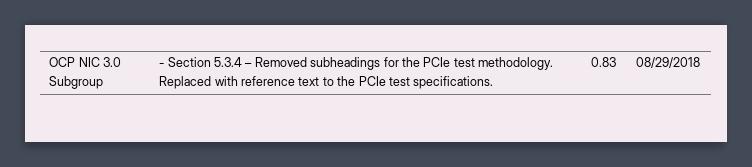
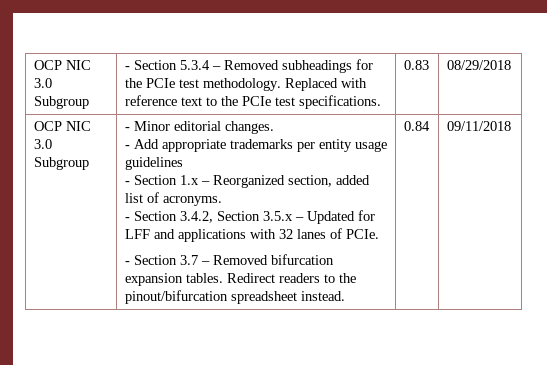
(701, 62) none -> [33,121,91,131] [33,139,52,149] [33,157,89,170] [124,121,274,134] [124,139,387,152] [124,157,183,170] [124,175,370,188] [124,192,222,206] [124,210,375,224] [124,228,379,242] [124,254,334,265] [124,273,356,286] [124,290,345,304] [403,121,430,131] [446,121,511,131] // OCP NIC 3.0 Subgroup | - Minor editorial changes. // - Add appropriate trademarks per entity usage guidelines // - Section 1.x – Reorganized section, added list of acronyms. // - Section 3.4.2, Section 3.5.x – Updated for LFF and applications with 32 lanes of PCIe. // - Section 3.7 – Removed bifurcation expansion tables. Redirect readers to the pinout/bifurcation spreadsheet instead. | 0.84 | 09/11/2018

